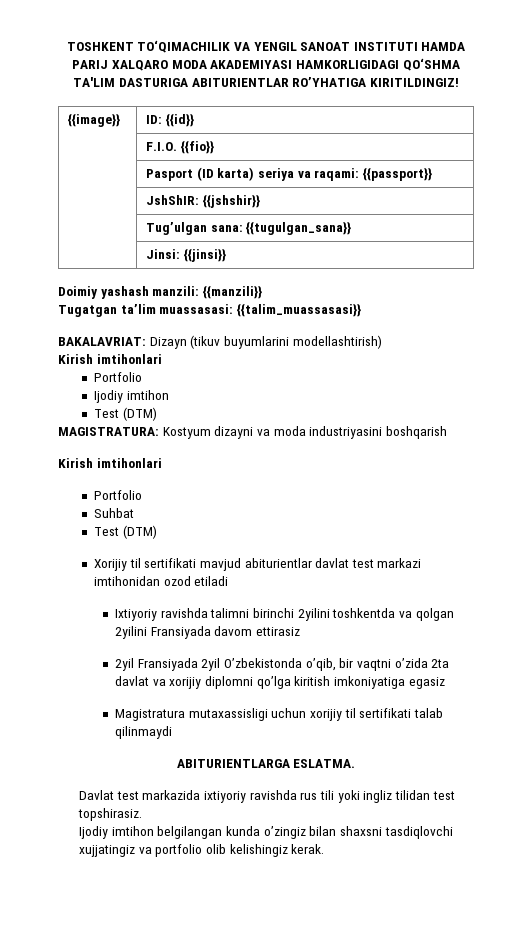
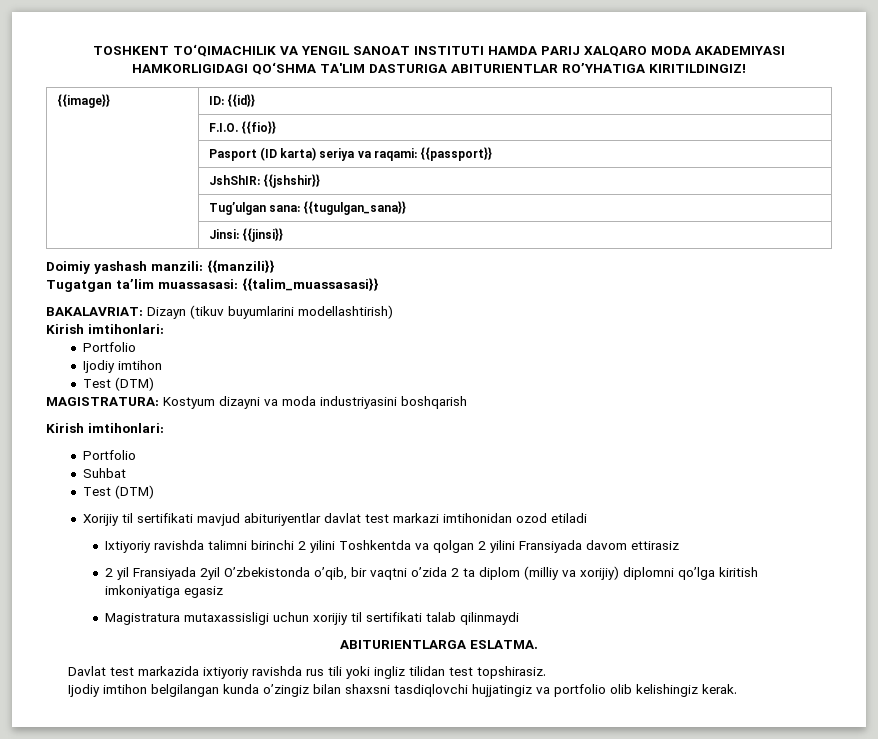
[96,354,162,364] imtihonlari -> [88,324,164,334] imtihonlari:
[96,458,162,468] imtihonlari -> [88,423,164,433] imtihonlari:
[244,558,312,568] abiturientlar -> [243,513,321,526] abituriyentlar
[297,608,454,621] [115,626,148,639] 2yilini toshkentda va qolgan 2yilini -> [298,540,516,553] 2 yilini Toshkentda va qolgan 2 yilini
[115,658,135,671] 2yil -> [105,567,130,580] 2 yil
[431,659,450,668] [115,676,202,689] 2ta davlat va xorijiy -> [451,566,620,580] 2 ta diplom (milliy va xorijiy)
[79,845,136,857] xujjatingiz -> [472,684,533,697] hujjatingiz

